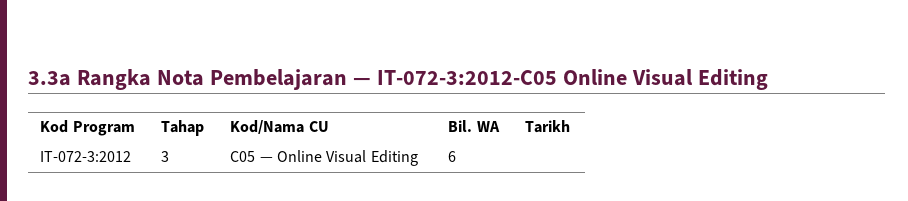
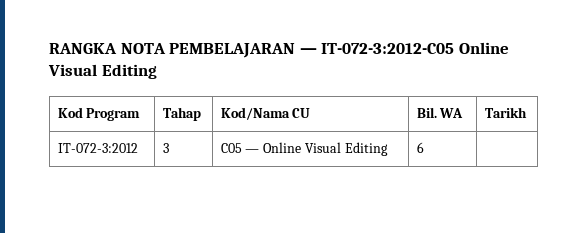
[28,69,347,90] 3.3a Rangka Nota Pembelajaran -> [49,43,296,58] RANGKA NOTA PEMBELAJARAN

